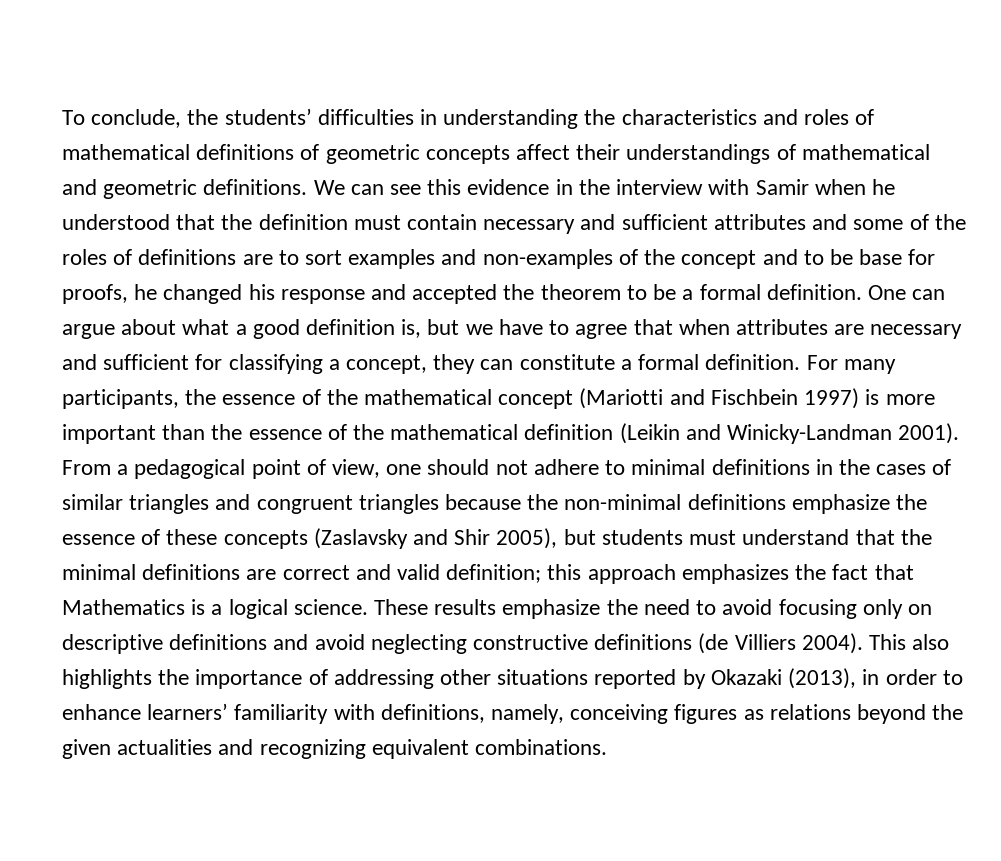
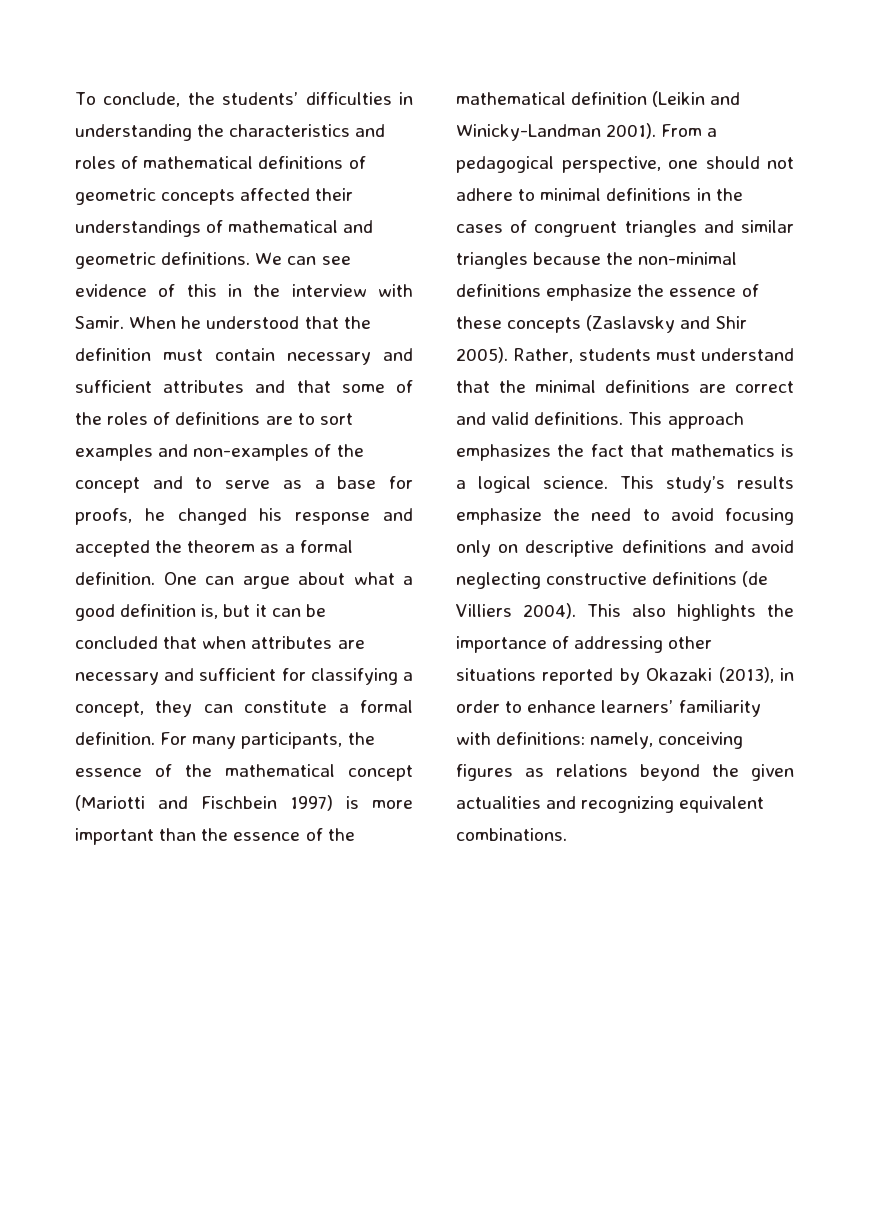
[516,144,571,160] affect -> [240,188,311,201] affected
[427,179,550,195] this evidence -> [75,284,217,297] evidence of this
[755,179,866,195] Samir when -> [75,316,177,329] Samir. When
(848, 222) none -> [296,380,331,393] that
[829,249,853,265] be -> [225,480,325,489] serve as a
[626,284,677,300] to be -> [260,544,280,553] as
[465,319,628,339] we have to agree -> [255,604,326,617] [75,636,158,649] it can be concluded
[251,459,381,479] point of view, -> [561,156,661,173] perspective,
[62,494,123,510] similar -> [534,221,618,237] congruent
[256,495,353,514] congruent -> [741,220,794,233] similar
[496,528,596,549] 2005), but -> [456,347,574,363] 2005). Rather,
[446,564,582,583] definition; this -> [534,412,663,425] definitions. This
[62,599,185,615] Mathematics -> [670,444,775,457] mathematics
[374,599,429,615] These -> [620,476,725,493] This study’s
[380,704,485,723] definitions, -> [496,732,586,745] definitions:

